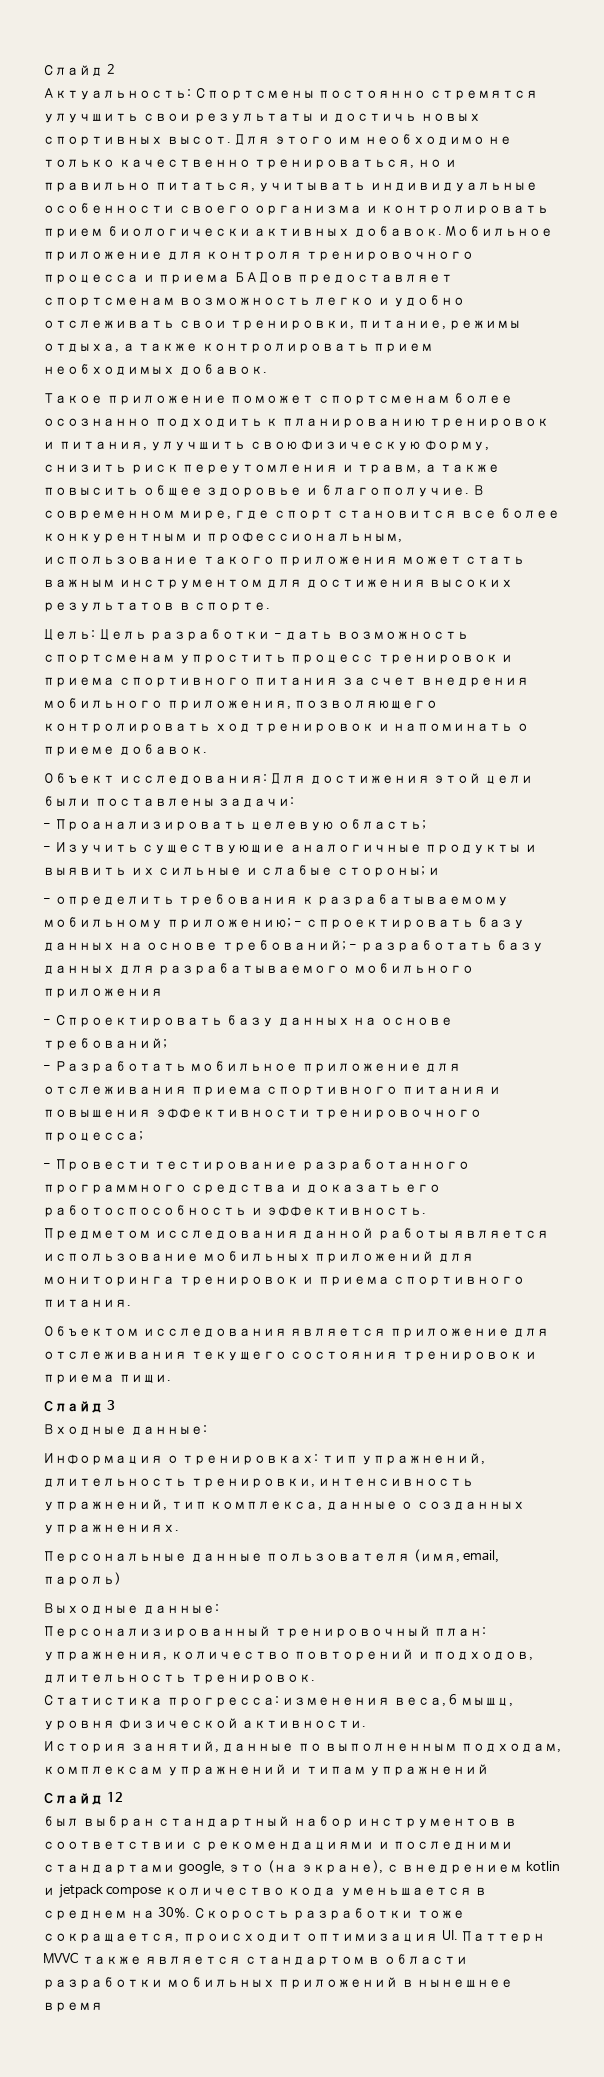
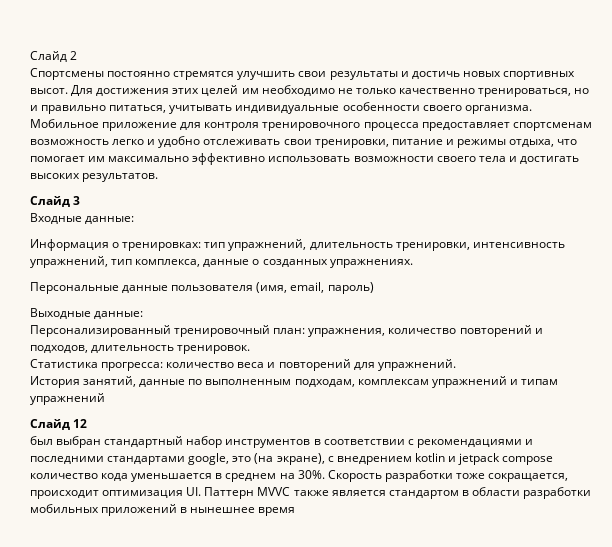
[43,88,191,100] Актуальность: -> (78, 55) none
[273,136,334,144] этого -> [96,85,239,96] достижения этих целей
[254,205,550,215] [43,226,442,238] организма и контролировать прием биологически активных добавок. -> [464,105,532,114] организма.
[142,272,294,284] и приема БАДов -> (419, 126) none
[357,320,522,330] [43,343,434,353] [43,364,267,375] [43,393,514,405] [43,418,550,428] [43,440,489,451] [43,464,501,474] [43,485,485,497] [43,508,561,520] [43,532,403,543] [43,556,526,566] [43,579,514,589] [43,602,271,612] [43,629,469,641] [43,654,514,664] [43,677,529,687] [43,698,439,710] [43,723,529,733] [43,744,207,756] [43,773,533,784] [43,796,295,807] [43,819,426,831] [43,842,537,854] [43,865,441,877] [43,894,510,906] [43,917,526,929] [43,940,545,952] [43,963,474,975] [43,988,163,998] [43,1015,453,1027] [43,1038,167,1050] [43,1061,462,1073] [43,1086,502,1096] [43,1108,483,1119] [43,1131,143,1142] [43,1159,470,1171] [43,1184,442,1194] [43,1205,427,1217] [43,1228,550,1240] [43,1251,474,1263] [43,1276,526,1286] [43,1299,131,1307] [43,1326,550,1338] [43,1351,538,1361] [43,1374,171,1384] питание, режимы отдыха, а также контролировать прием необходимых добавок. // Такое приложение поможет спортсменам более осознанно подходить к планированию тренировок и питания, улучшить свою физическую форму, снизить риск переутомления и травм, а также повысить общее здоровье и благополучие. В современном мире, где спорт становится все более конкурентным и профессиональным, использование такого приложения может стать важным инструментом для достижения высоких результатов в спорте. // Цель: Цель разработки - дать возможность спортсменам упростить процесс тренировок и приема спортивного питания за счет внедрения мобильного приложения, позволяющего контролировать ход тренировок и напоминать о приеме добавок. // Объект исследования: Для достижения этой цели были поставлены задачи: // - Проанализировать целевую область; // - Изучить существующие аналогичные продукты и выявить их сильные и слабые стороны; и // - определить требования к разрабатываемому мобильному приложению; - спроектировать базу данных на основе требований; - разработать базу данных для разрабатываемого мобильного приложения // - Спроектировать базу данных на основе требований; // - Разработать мобильное приложение для отслеживания приема спортивного питания и повышения эффективности тренировочного процесса; // - Провести тестирование разработанного программного средства и доказать его работоспособность и эффективность. // Предметом исследования данной работы является использование мобильных приложений для мониторинга тренировок и приема спортивного питания. // Объектом исследования является приложение для отслеживания текущего состояния тренировок и приема пищи. -> [391,139,578,148] [30,153,579,165] [30,173,159,182] питание и режимы отдыха, что помогает им максимально эффективно использовать возможности своего тела и достигать высоких результатов.
[282,1694,513,1707] [43,1718,367,1730] изменения веса, 6 мышц, уровня физической активности. -> [166,359,456,371] количество веса и повторений для упражнений.

